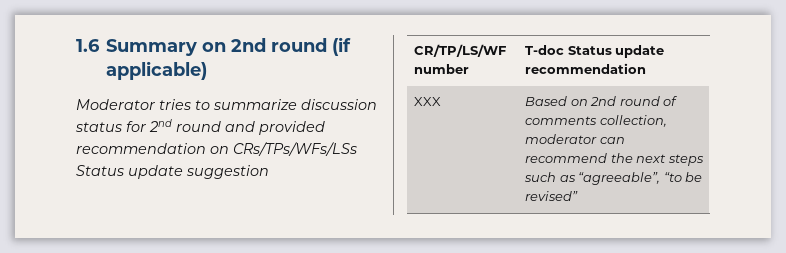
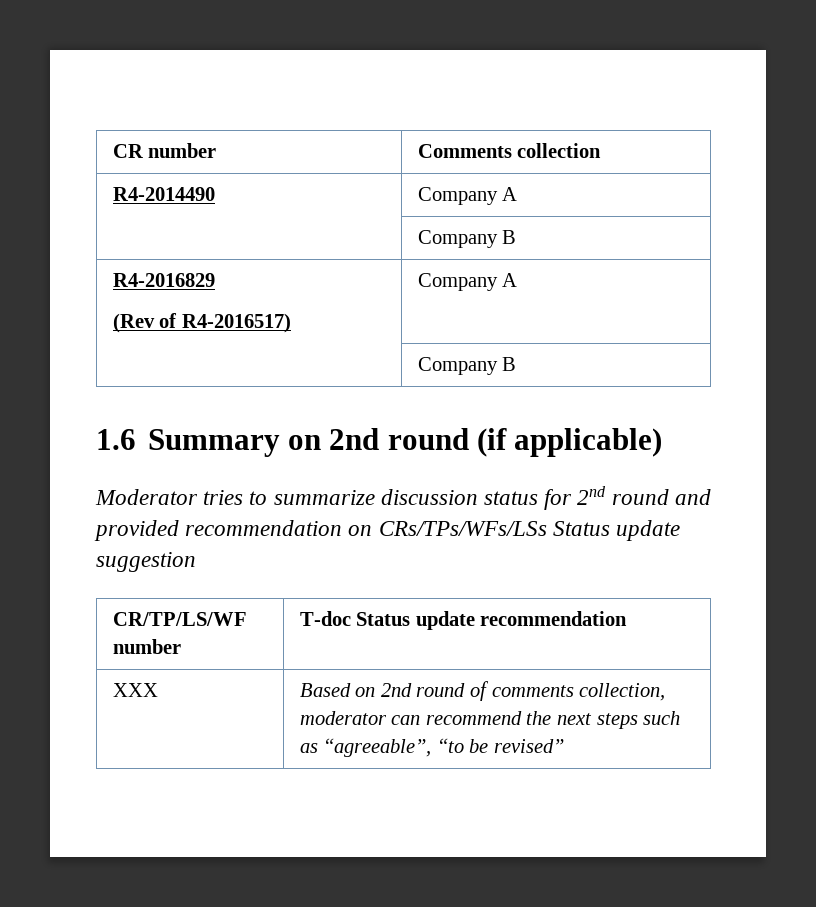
(76, 45) none -> [112,143,217,158] [417,143,602,158] [112,187,215,201] [417,187,518,205] [417,230,517,248] [112,273,215,287] [112,313,291,333] [417,273,518,291] [417,357,517,375] CR number | Comments collection // R4-2014490 | Company A // | Company B // R4-2016829 // (Rev of R4-2016517) | Company A // | Company B //

